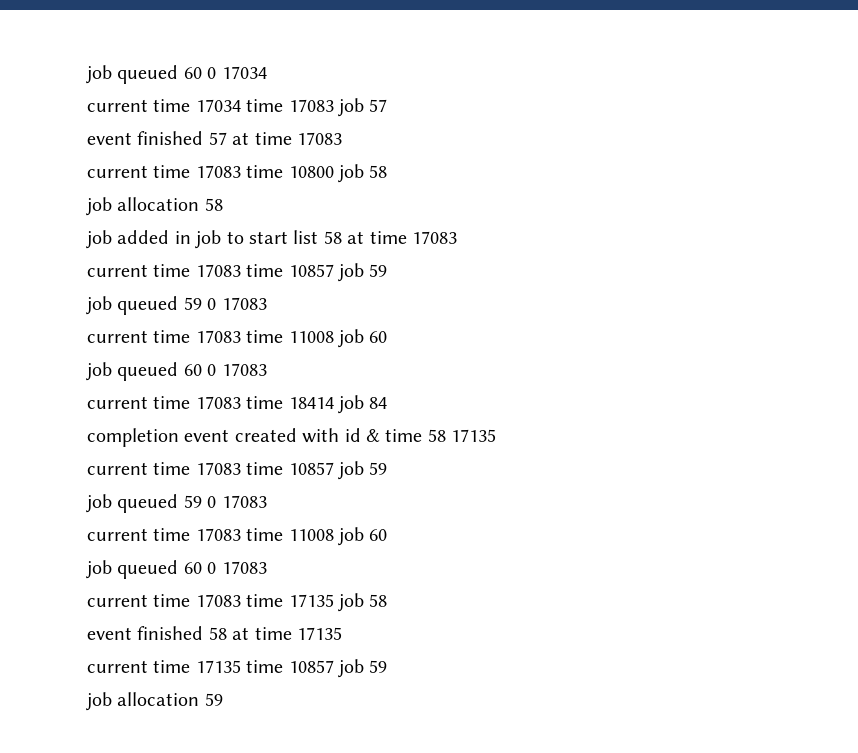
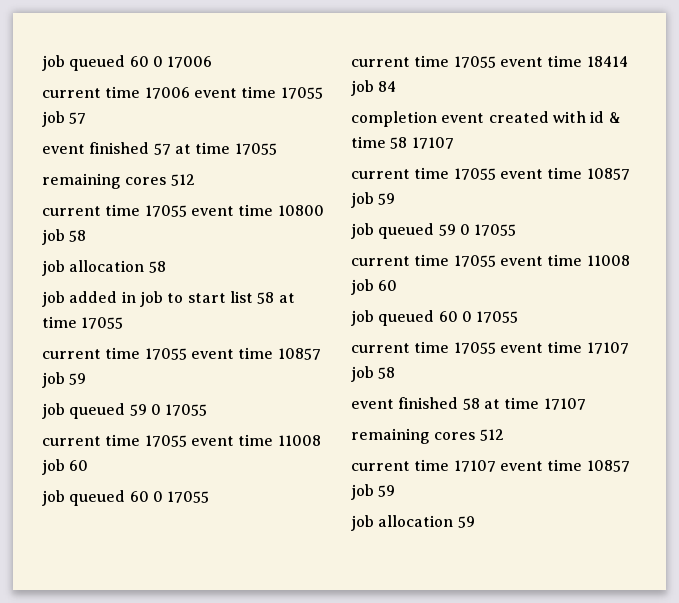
[86,65,267,84] [87,99,334,112] job queued 60 0 17034 // current time 17034 time 17083 -> [42,55,213,71] [42,86,323,99] job queued 60 0 17006 // current time 17006 event time 17055
[297,132,342,145] [87,165,241,178] 17083 // current time 17083 -> [234,143,277,155] [42,173,195,189] [42,204,234,217] 17055 // remaining cores 512 // current time 17055 event
[412,231,457,244] [87,263,388,282] [86,296,267,315] [87,329,388,348] [86,362,267,381] [87,396,241,409] 17083 // current time 17083 time 10857 job 59 // job queued 59 0 17083 // current time 17083 time 11008 job 60 // job queued 60 0 17083 // current time 17083 -> [81,317,124,329] [42,347,321,360] [42,372,87,388] [42,403,208,419] [42,434,321,447] [42,459,89,475] [42,490,210,506] [351,55,543,68] 17055 // current time 17055 event time 10857 job 59 // job queued 59 0 17055 // current time 17055 event time 11008 job 60 // job queued 60 0 17055 // current time 17055 event
[451,429,497,442] [87,461,388,480] [86,494,267,513] [87,527,388,546] [86,560,267,579] [87,594,334,607] 17135 // current time 17083 time 10857 job 59 // job queued 59 0 17083 // current time 17083 time 11008 job 60 // job queued 60 0 17083 // current time 17083 time 17135 -> [411,137,454,149] [351,167,630,180] [351,192,396,208] [351,223,517,239] [351,254,630,267] [351,279,398,295] [351,310,519,326] [351,341,629,354] 17107 // current time 17055 event time 10857 job 59 // job queued 59 0 17055 // current time 17055 event time 11008 job 60 // job queued 60 0 17055 // current time 17055 event time 17107
[297,627,342,640] [87,660,241,673] 17135 // current time 17135 -> [543,398,586,410] [351,428,504,444] [351,459,543,472] 17107 // remaining cores 512 // current time 17107 event

